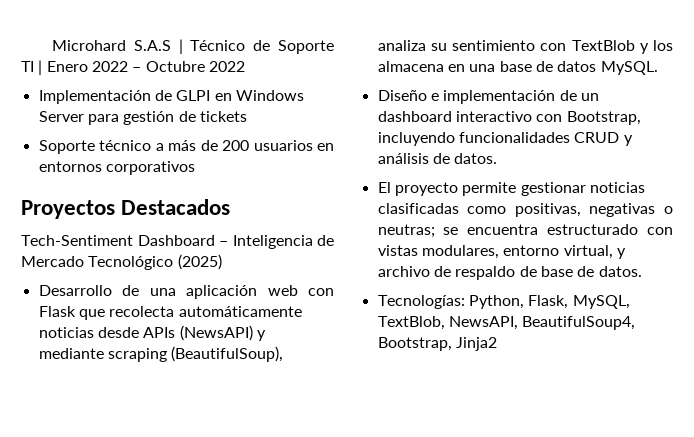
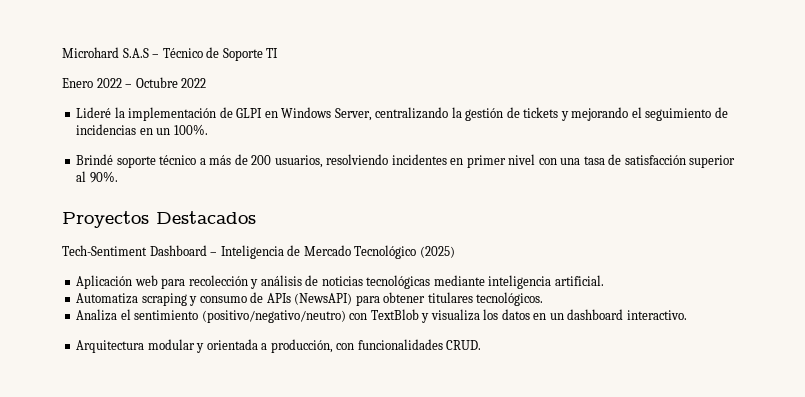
[178,39,183,54] | -> [152,54,160,58] –
[38,60,43,75] | -> (279, 53) //
[38,90,151,104] Implementación -> [76,107,217,121] Lideré la implementación
[38,111,119,125] Server para -> [334,107,462,121] Server, centralizando la
[38,140,95,154] // Soporte -> [560,107,728,121] [76,124,208,135] [76,154,156,168] y mejorando el seguimiento de incidencias en un 100%. // Brindé soporte
[253,140,334,151] [38,161,195,175] usuarios en entornos corporativos -> [274,154,736,168] [76,171,118,183] usuarios, resolviendo incidentes en primer nivel con una tasa de satisfacción superior al 90%.
[38,285,334,299] [38,306,302,320] [38,325,266,341] [38,346,284,362] [377,40,673,54] [377,61,658,75] [377,90,599,104] [377,111,641,125] [377,132,633,146] [377,153,498,164] [377,182,645,196] [377,203,673,217] [377,224,673,238] [377,245,626,259] [377,266,642,280] [377,295,630,309] [377,316,636,330] [377,337,497,351] Desarrollo de una aplicación web con Flask que recolecta automáticamente noticias desde APIs (NewsAPI) y mediante scraping (BeautifulSoup), analiza su sentimiento con TextBlob y los almacena en una base de datos MySQL. // Diseño e implementación de un dashboard interactivo con Bootstrap, incluyendo funcionalidades CRUD y análisis de datos. // El proyecto permite gestionar noticias clasificadas como positivas, negativas o neutras; se encuentra estructurado con vistas modulares, entorno virtual, y archivo de respaldo de base de datos. // Tecnologías: Python, Flask, MySQL, TextBlob, NewsAPI, BeautifulSoup4, Bootstrap, Jinja2 -> [76,275,604,289] [76,292,544,306] [76,309,687,323] [76,339,482,353] Aplicación web para recolección y análisis de noticias tecnológicas mediante inteligencia artificial. // Automatiza scraping y consumo de APIs (NewsAPI) para obtener titulares tecnológicos. // Analiza el sentimiento (positivo/negativo/neutro) con TextBlob y visualiza los datos en un dashboard interactivo. // Arquitectura modular y orientada a producción, con funcionalidades CRUD.

